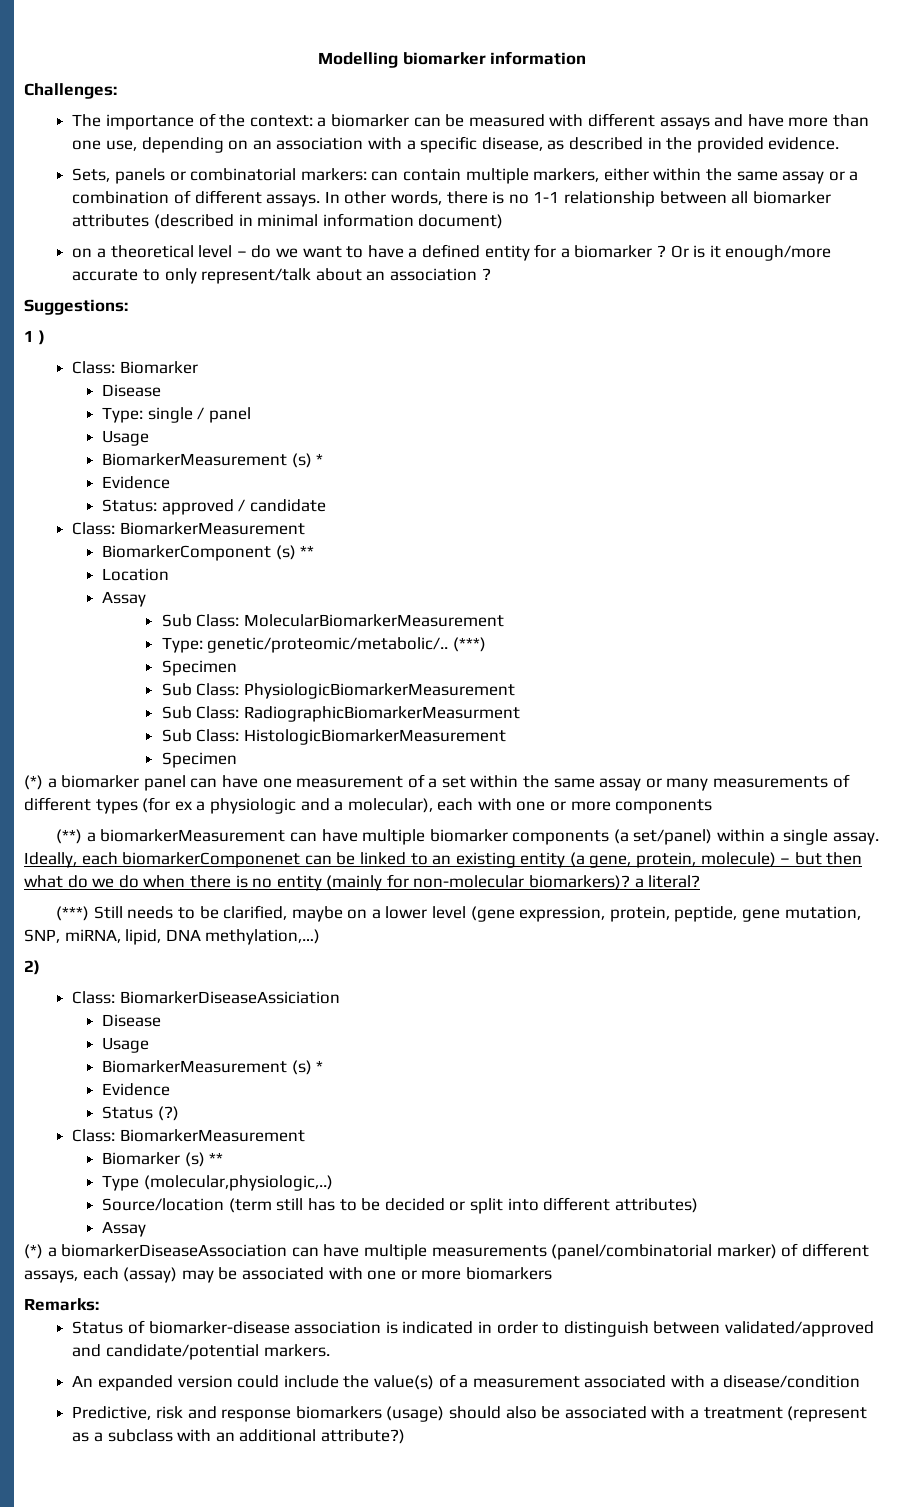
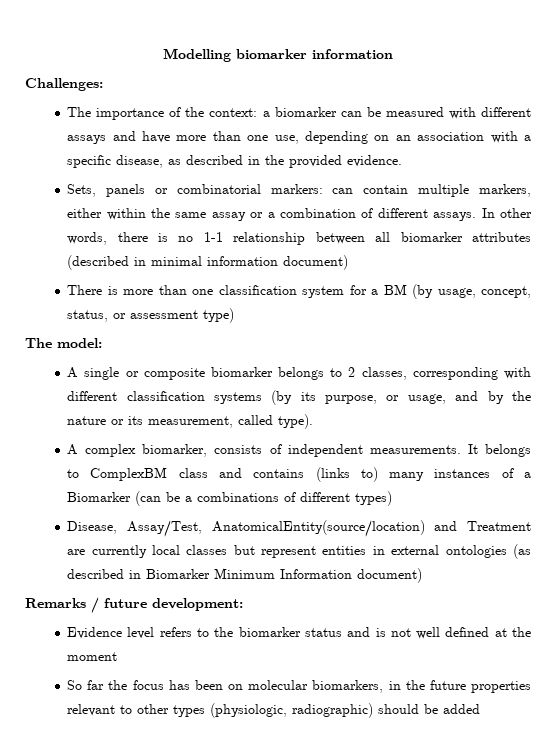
[72,244,832,261] [72,268,491,284] [24,299,128,315] [24,330,45,345] [72,361,199,374] [102,384,162,397] [102,407,252,423] [102,430,150,446] [102,453,324,468] [102,476,171,489] [102,499,327,515] [72,522,306,535] [102,545,315,561] [102,568,170,581] [102,591,147,607] [161,614,504,627] [161,637,486,653] [161,660,237,676] [161,683,515,699] [161,706,520,722] [161,729,506,745] [161,752,237,768] [24,774,850,791] [24,797,713,814] [56,829,879,845] [24,852,863,868] [24,874,701,891] [56,905,861,922] [24,929,321,945] [24,960,40,975] [72,991,341,1004] [102,1014,162,1027] [102,1037,150,1053] [102,1060,324,1075] [102,1083,171,1096] [102,1106,179,1121] [72,1129,306,1142] [102,1152,224,1167] [102,1175,333,1191] [102,1197,698,1214] [102,1221,147,1237] [24,1243,869,1260] [24,1267,552,1283] [24,1298,99,1311] [72,1320,874,1337] [72,1344,330,1360] [72,1374,861,1391] [72,1406,868,1422] [72,1429,406,1444] on a theoretical level – do we want to have a defined entity for a biomarker ? Or is it enough/more accurate to only represent/talk about an association ? // Suggestions: // 1 ) // Class: Biomarker // Disease // Type: single / panel // Usage // BiomarkerMeasurement (s) * // Evidence // Status: approved / candidate // Class: BiomarkerMeasurement // BiomarkerComponent (s) ** // Location // Assay // Sub Class: MolecularBiomarkerMeasurement // Type: genetic/proteomic/metabolic/.. (***) // Specimen // Sub Class: PhysiologicBiomarkerMeasurement // Sub Class: RadiographicBiomarkerMeasurment // Sub Class: HistologicBiomarkerMeasurement // Specimen // (*) a biomarker panel can have one measurement of a set within the same assay or many measurements of different types (for ex a physiologic and a molecular), each with one or more components // (**) a biomarkerMeasurement can have multiple biomarker components (a set/panel) within a single assay. Ideally, each biomarkerComponenet can be linked to an existing entity (a gene, protein, molecule) – but then what do we do when there is no entity (mainly for non-molecular biomarkers)? a literal? // (***) Still needs to be clarified, maybe on a lower level (gene expression, protein, peptide, gene mutation, SNP, miRNA, lipid, DNA methylation,…) // 2) // Class: BiomarkerDiseaseAssiciation // Disease // Usage // BiomarkerMeasurement (s) * // Evidence // Status (?) // Class: BiomarkerMeasurement // Biomarker (s) ** // Type (molecular,physiologic,..) // Source/location (term still has to be decided or split into different attributes) // Assay // (*) a biomarkerDiseaseAssociation can have multiple measurements (panel/combinatorial marker) of different assays, each (assay) may be associated with one or more biomarkers // Remarks: // Status of biomarker-disease association is indicated in order to distinguish between validated/approved and candidate/potential markers. // An expanded version could include the value(s) of a measurement associated with a disease/condition // Predictive, risk and response biomarkers (usage) should also be associated with a treatment (represent as a subclass with an additional attribute?) -> [67,284,532,299] [67,308,235,323] [25,338,102,348] [67,367,531,380] [67,390,532,405] [67,414,314,429] [67,444,531,457] [67,467,531,482] [67,491,393,506] [67,520,531,537] [67,544,531,559] [67,568,423,583] [25,597,243,613] [67,627,531,639] [67,652,118,661] [67,680,531,693] [67,703,481,718] There is more than one classification system for a BM (by usage, concept, status, or assessment type) // The model: // A single or composite biomarker belongs to 2 classes, corresponding with different classification systems (by its purpose, or usage, and by the nature or its measurement, called type). // A complex biomarker, consists of independent measurements. It belongs to ComplexBM class and contains (links to) many instances of a Biomarker (can be a combinations of different types) // Disease, Assay/Test, AnatomicalEntity(source/location) and Treatment are currently local classes but represent entities in external ontologies (as described in Biomarker Minimum Information document) // Remarks / future development: // Evidence level refers to the biomarker status and is not well defined at the moment // So far the focus has been on molecular biomarkers, in the future properties relevant to other types (physiologic, radiographic) should be added

